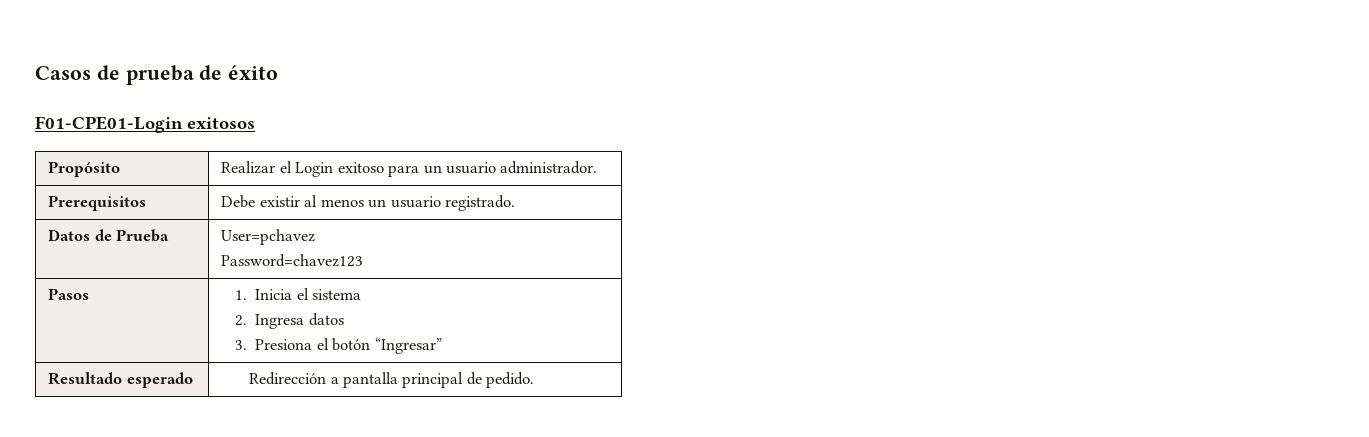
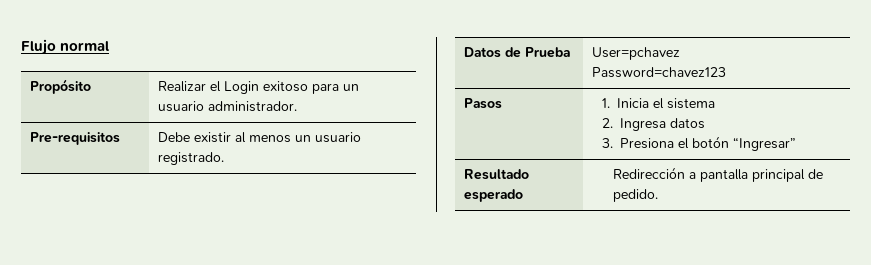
[35,65,279,85] [35,116,255,133] Casos de prueba de éxito // F01-CPE01-Login exitosos -> [21,39,110,55] Flujo normal
[48,195,147,211] Prerequisitos -> [29,132,120,145] Pre-requisitos

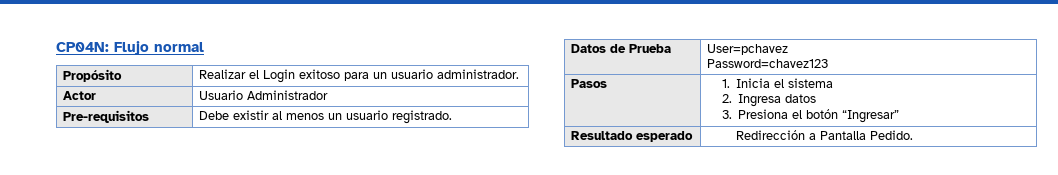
(21, 47) none -> [56,42,109,52] CP04N:
(297, 106) none -> [63,91,97,100] [199,90,329,100] // Actor | Usuario Administrador
[700,169,824,182] [613,189,659,202] pantalla principal de pedido. -> [819,130,913,140] Pantalla Pedido.

